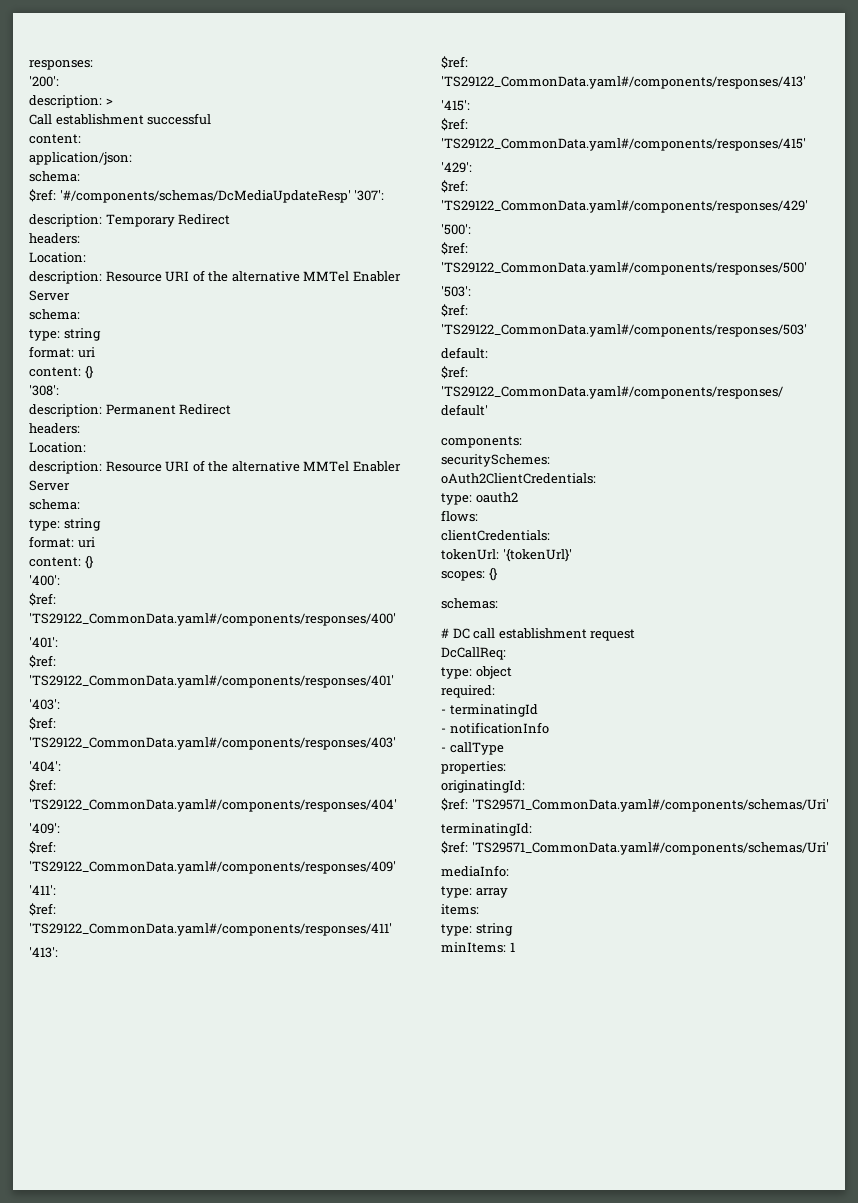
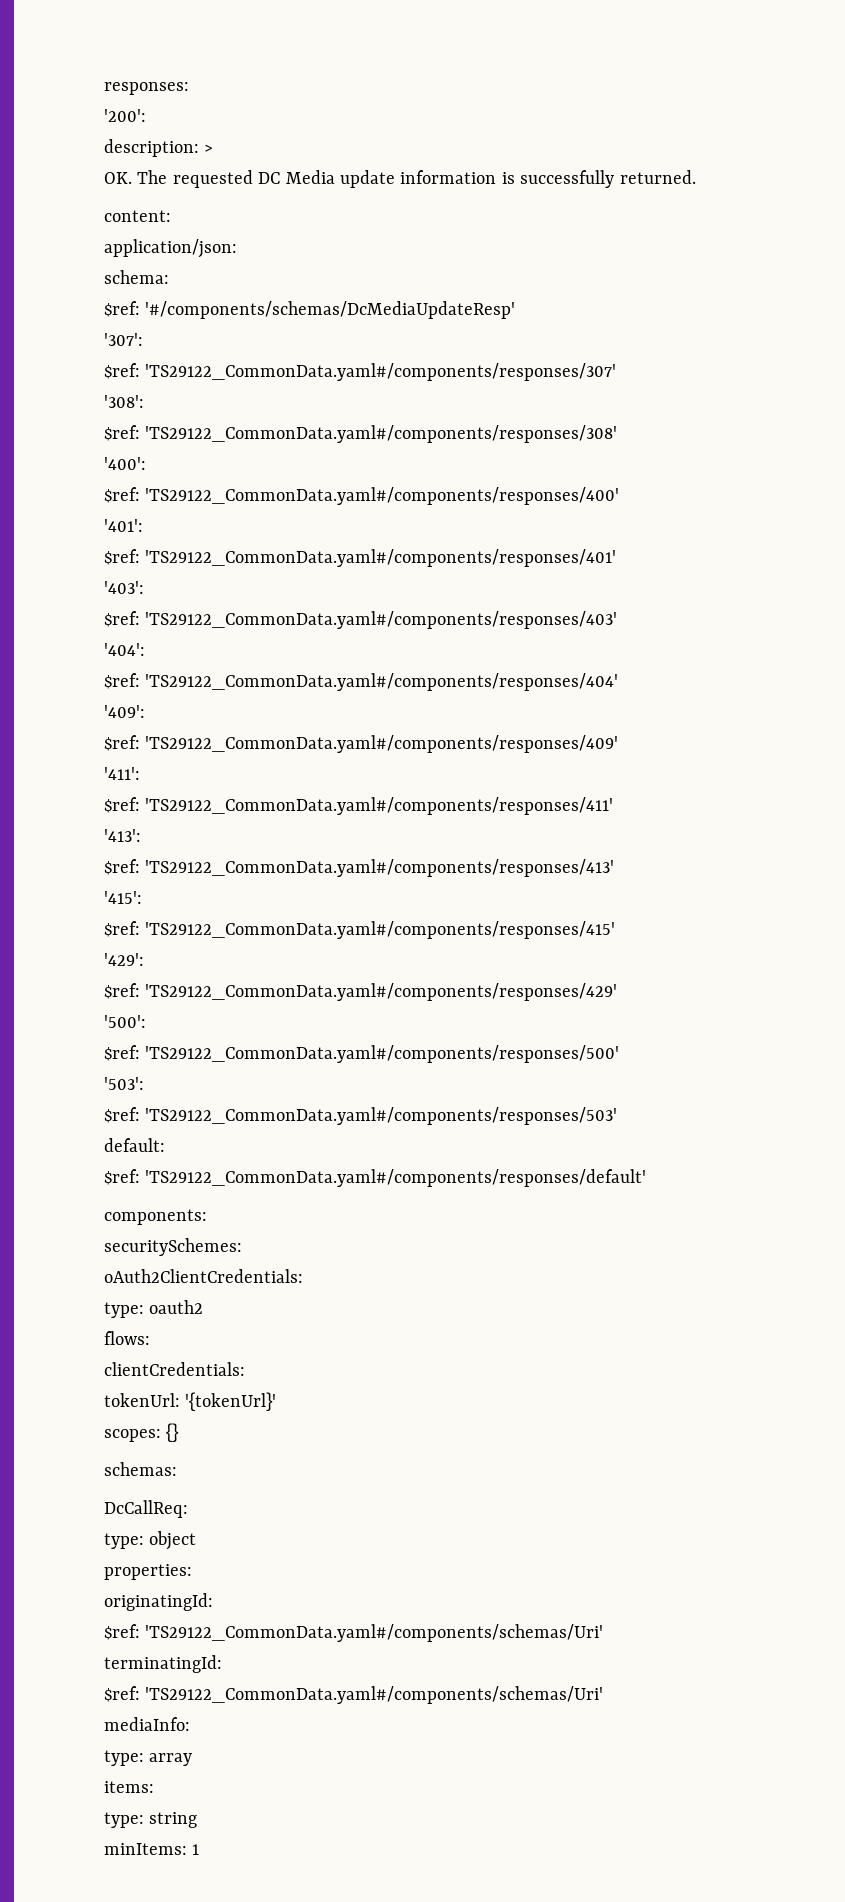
[29,113,212,125] Call establishment successful -> [104,170,696,188] OK. The requested DC Media update information is successfully returned.
(351, 196) none -> (516, 310) //
[29,214,231,227] [29,233,80,244] [29,252,86,263] [29,270,401,284] [29,290,70,301] [29,309,80,320] [29,328,101,341] [29,346,95,358] [29,365,94,379] [29,385,59,396] [29,404,232,417] [29,423,80,434] [29,442,86,453] [29,460,401,474] [29,480,70,491] [29,499,80,510] [29,518,101,531] [29,536,95,548] [29,555,94,569] description: Temporary Redirect // headers: // Location: // description: Resource URI of the alternative MMTel Enabler Server // schema: // type: string // format: uri // content: {} // '308': // description: Permanent Redirect // headers: // Location: // description: Resource URI of the alternative MMTel Enabler Server // schema: // type: string // format: uri // content: {} -> [104,363,617,381] [104,395,144,408] [104,425,618,443] $ref: 'TS29122_CommonData.yaml#/components/responses/307' // '308': // $ref: 'TS29122_CommonData.yaml#/components/responses/308'
[441,628,636,641] [441,647,506,660] [441,666,512,679] [441,685,495,698] [441,704,538,717] [441,722,549,734] [441,742,504,755] # DC call establishment request // DcCallReq: // type: object // required: // - terminatingId // - notificationInfo // - callType -> [104,1500,188,1518] [104,1531,197,1550] DcCallReq: // type: object
[471,799,829,812] 'TS29571_CommonData.yaml#/components/schemas/Uri' -> [145,1624,604,1642] 'TS29122_CommonData.yaml#/components/schemas/Uri'
[471,842,829,855] 'TS29571_CommonData.yaml#/components/schemas/Uri' -> [145,1686,604,1704] 'TS29122_CommonData.yaml#/components/schemas/Uri'

